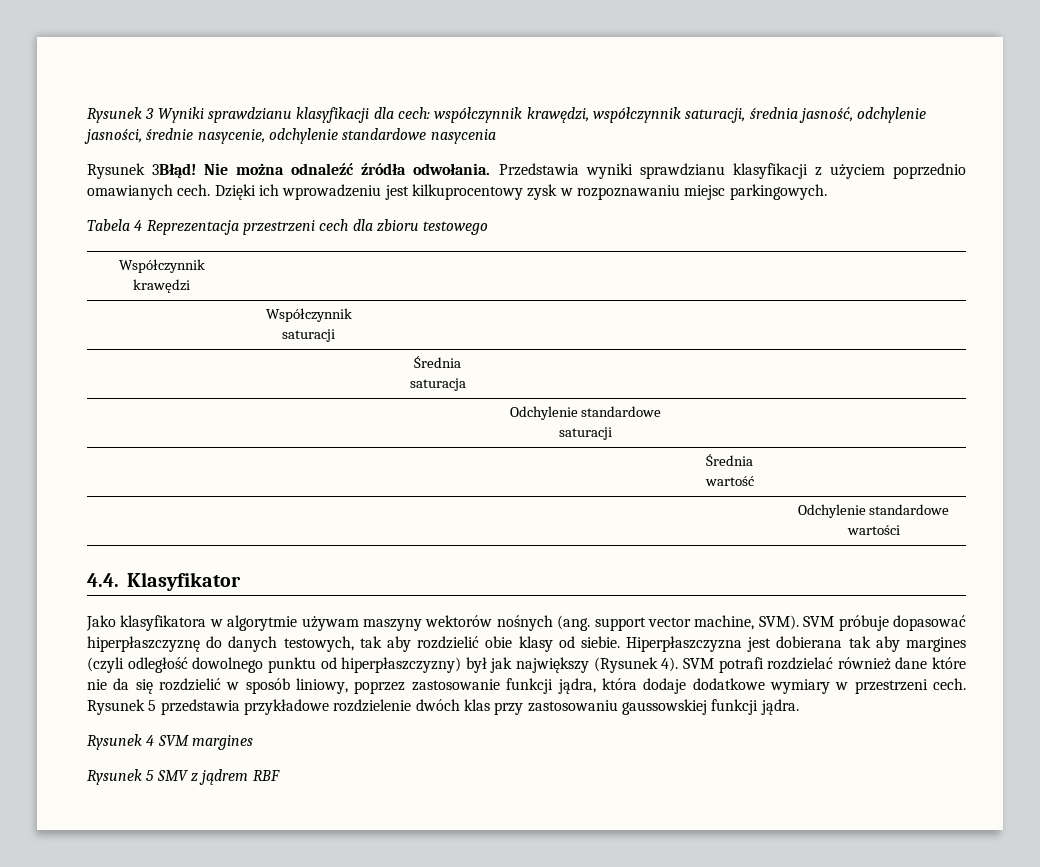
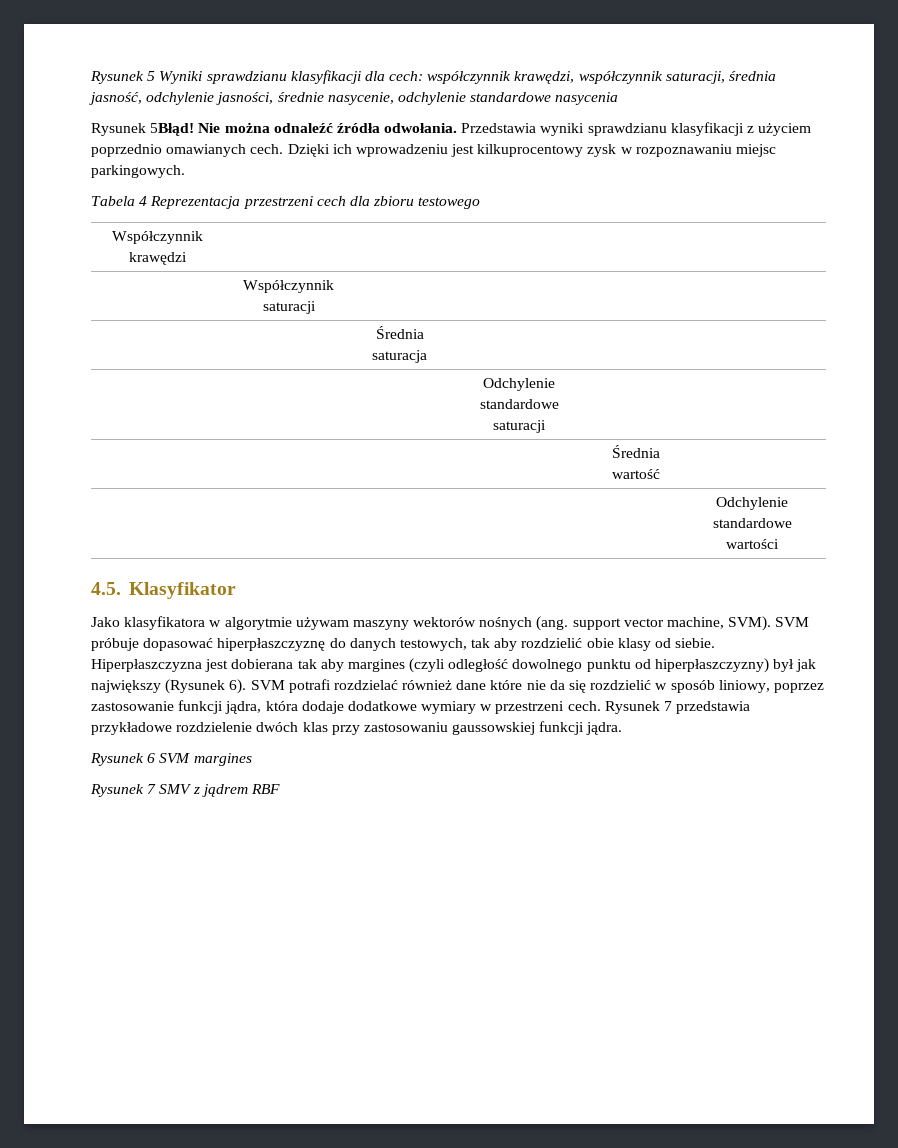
[87,107,155,123] Rysunek 3 -> [90,71,156,84] Rysunek 5
[152,163,197,178] 3Błąd! -> [150,123,195,136] 5Błąd!
[87,573,119,587] 4.4. -> [91,582,121,595] 4.5.
[661,657,679,672] 4). -> [229,679,247,694] 6).
[148,700,157,711] 5 -> [664,701,673,711] 7
[146,735,155,746] 4 -> [147,753,156,763] 6
[146,770,155,781] 5 -> [147,784,157,794] 7

